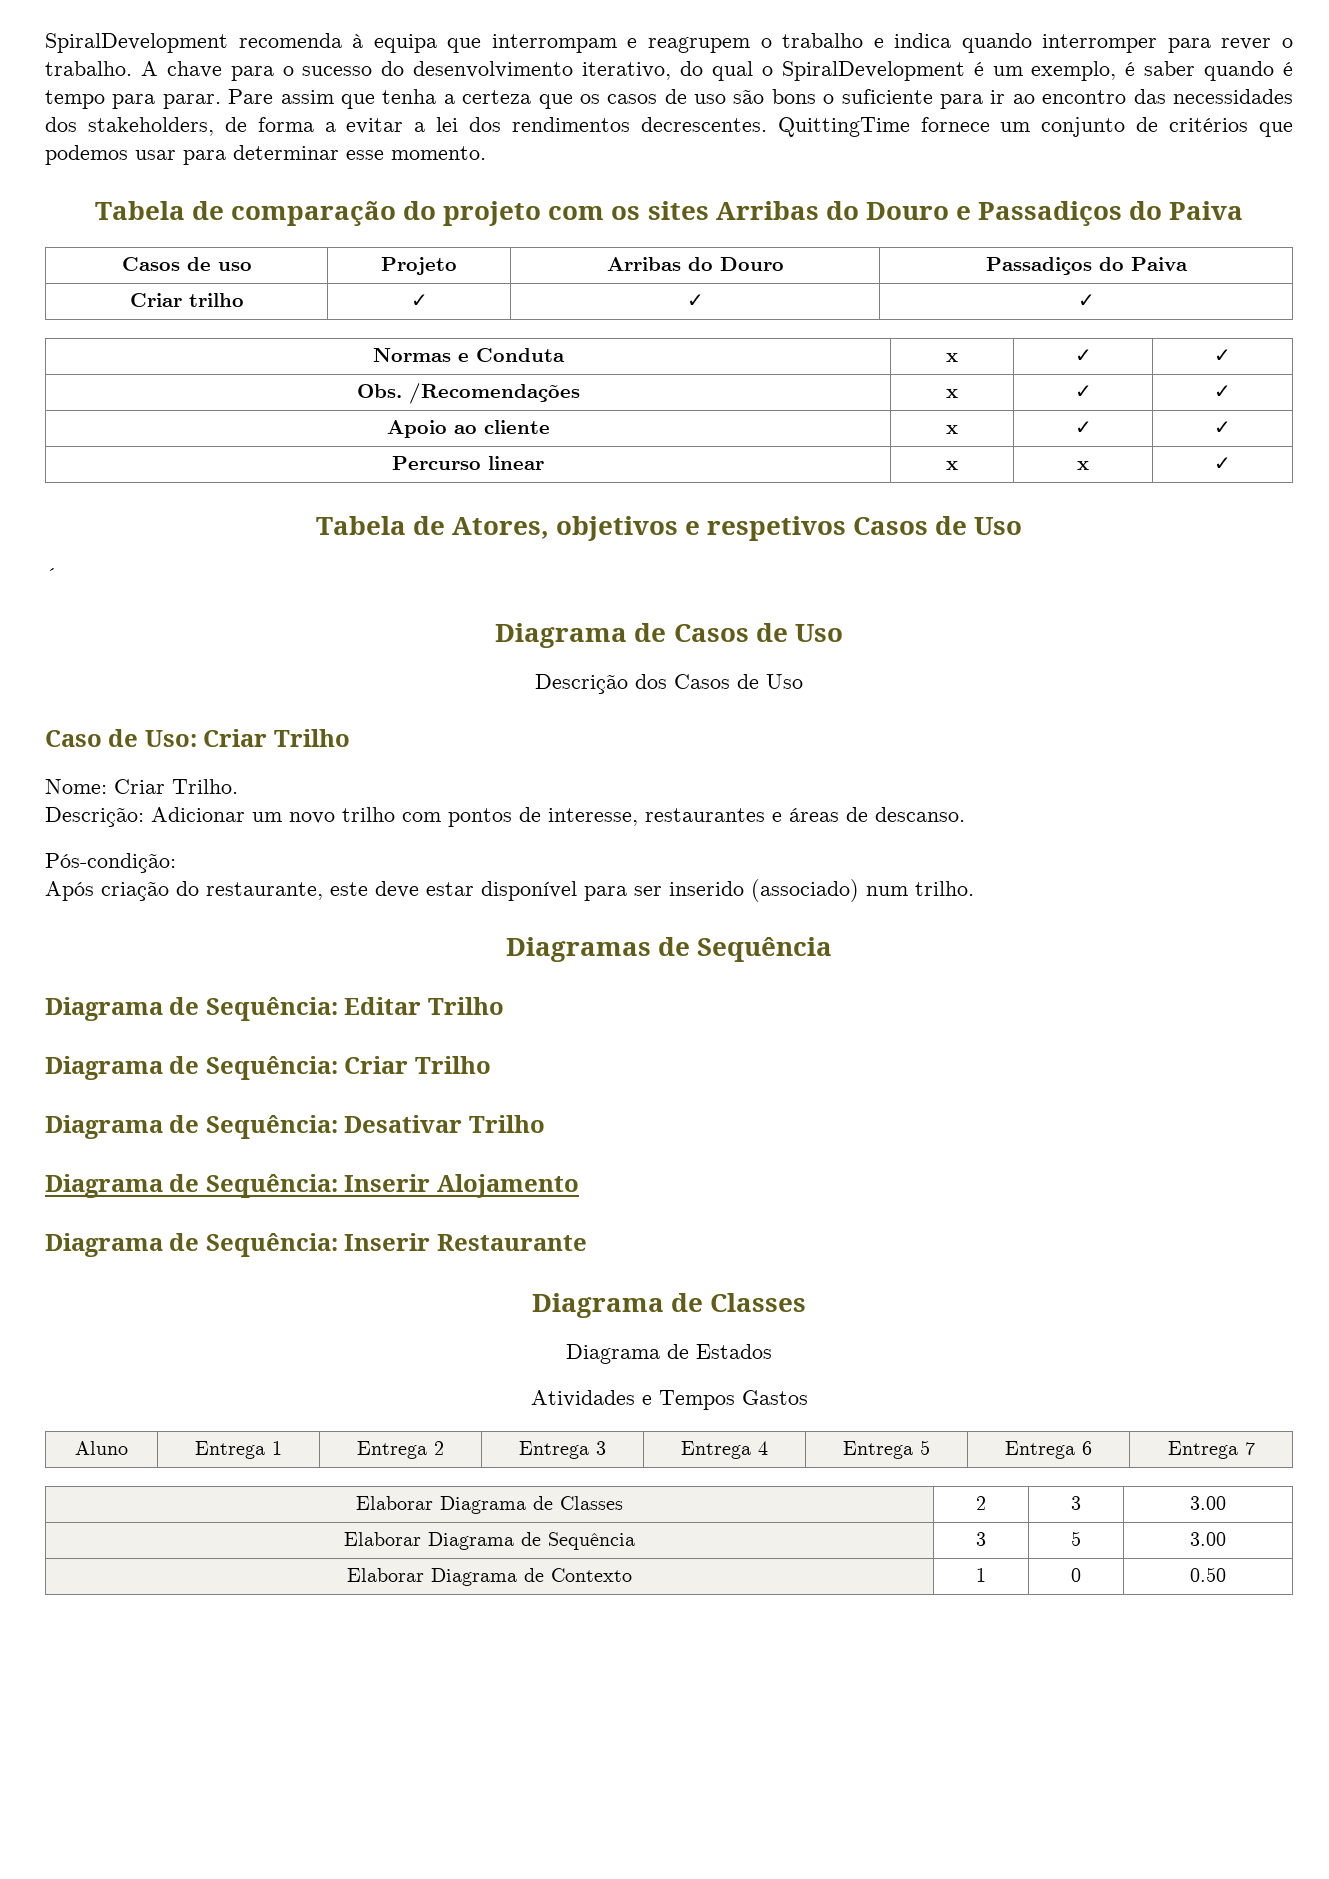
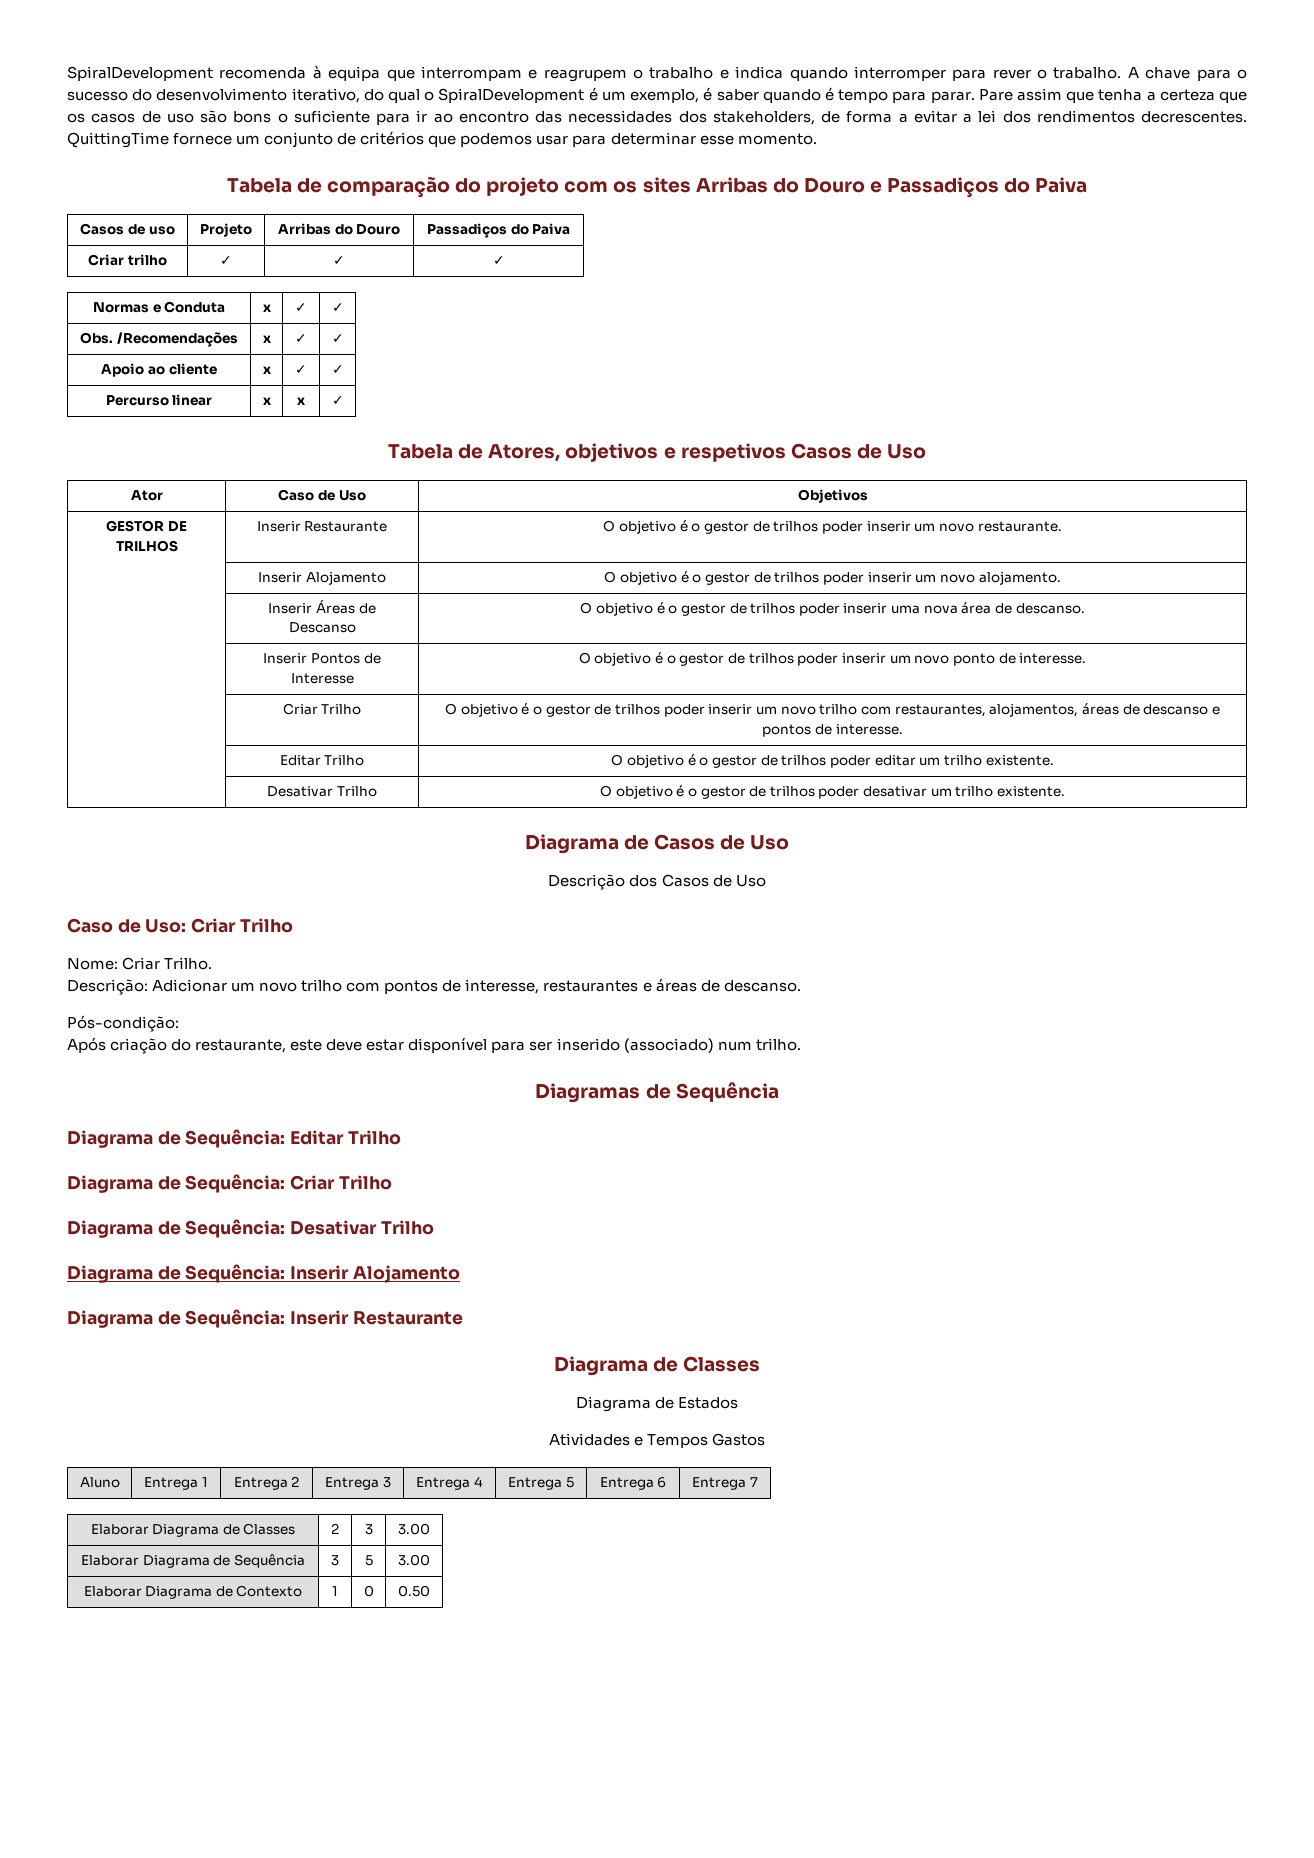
[45,568,56,582] // ´ -> [130,490,163,501] [278,489,366,501] [797,489,868,503] [106,520,187,532] [115,540,178,552] [256,521,388,532] [603,520,1062,534] [258,571,386,585] [604,571,1061,585] [268,600,376,614] [288,622,356,633] [580,602,1085,616] [263,653,381,664] [290,673,354,684] [578,652,1087,666] [282,703,362,715] [445,703,1220,717] [762,724,903,737] [279,755,365,766] [611,754,1054,768] [267,786,377,797] [599,785,1066,799] // Ator | Caso de Uso | Objetivos // GESTOR DE TRILHOS | Inserir Restaurante | O objetivo é o gestor de trilhos poder inserir um novo restaurante. // | Inserir Alojamento | O objetivo é o gestor de trilhos poder inserir um novo alojamento. // | Inserir Áreas de Descanso | O objetivo é o gestor de trilhos poder inserir uma nova área de descanso. // | Inserir Pontos de Interesse | O objetivo é o gestor de trilhos poder inserir um novo ponto de interesse. // | Criar Trilho | O objetivo é o gestor de trilhos poder inserir um novo trilho com restaurantes, alojamentos, áreas de descanso e pontos de interesse. // | Editar Trilho | O objetivo é o gestor de trilhos poder editar um trilho existente. // | Desativar Trilho | O objetivo é o gestor de trilhos poder desativar um trilho existente.

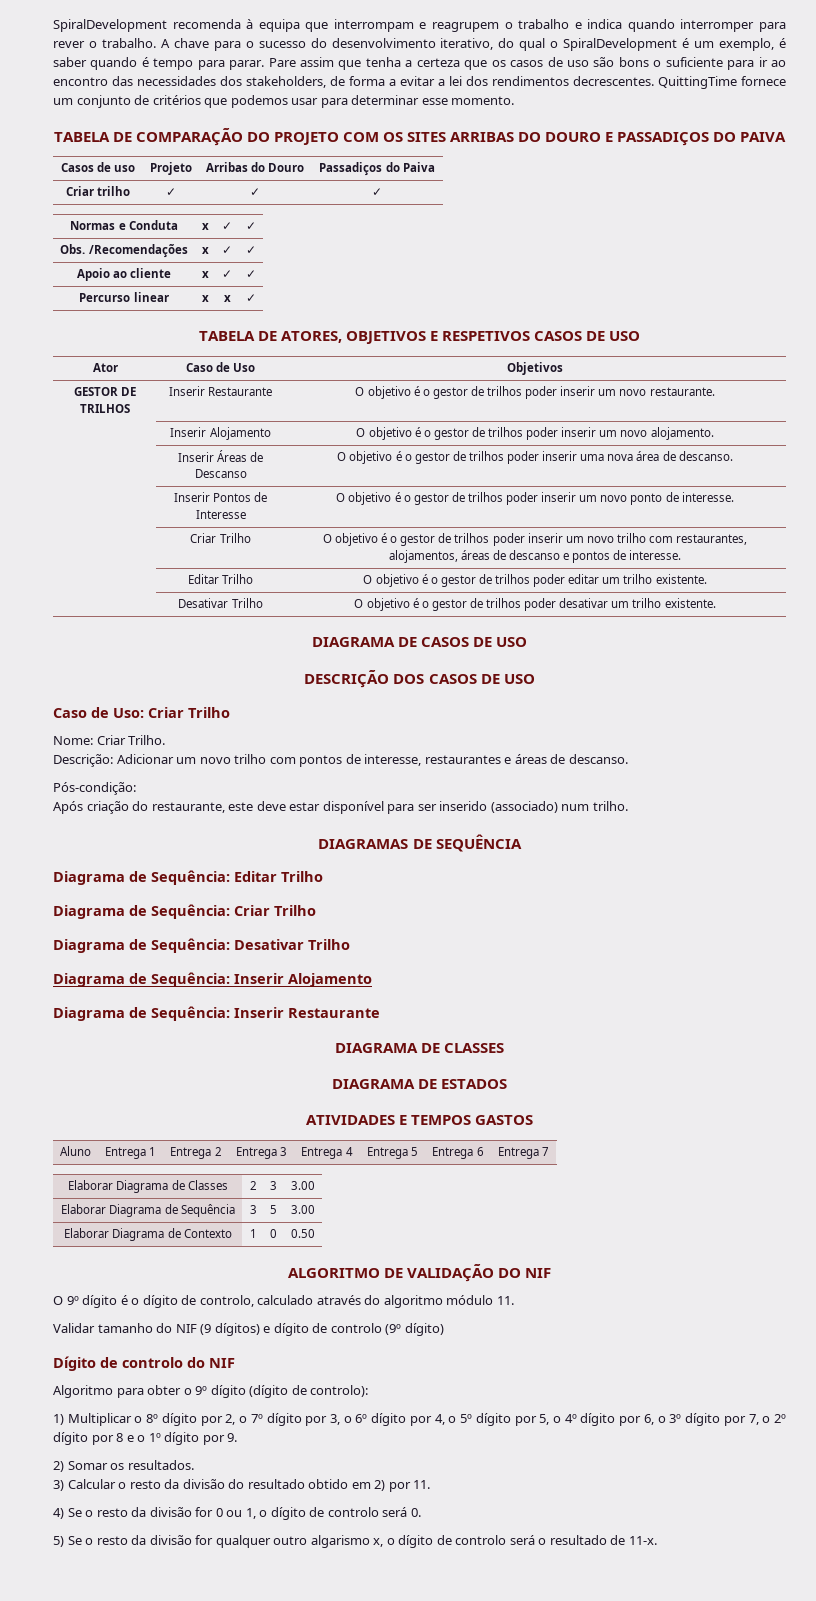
[226,176,1088,198] Tabela de comparação do projeto com os sites Arribas do Douro e Passadiços do Paiva -> [53,128,787,146] TABELA DE COMPARAÇÃO DO PROJETO COM OS SITES ARRIBAS DO DOURO E PASSADIÇOS DO PAIVA
[387,443,927,462] Tabela de Atores, objetivos e respetivos Casos de Uso -> [198,331,641,344] TABELA DE ATORES, OBJETIVOS E RESPETIVOS CASOS DE USO
[524,834,790,854] [548,874,766,890] Diagrama de Casos de Uso // Descrição dos Casos de Uso -> [311,637,528,647] [304,670,535,688] DIAGRAMA DE CASOS DE USO // DESCRIÇÃO DOS CASOS DE USO
[535,1082,779,1103] Diagramas de Sequência -> [318,834,522,852] DIAGRAMAS DE SEQUÊNCIA
[553,1356,761,1376] [575,1396,739,1412] [548,1433,766,1448] Diagrama de Classes // Diagrama de Estados // Atividades e Tempos Gastos -> [334,1043,505,1053] [331,1079,508,1089] [305,1115,534,1125] DIAGRAMA DE CLASSES // DIAGRAMA DE ESTADOS // ATIVIDADES E TEMPOS GASTOS
(430, 1591) none -> [287,1264,552,1282] [53,1295,514,1308] [53,1323,444,1336] [53,1356,235,1371] [53,1385,369,1398] [53,1413,787,1426] [53,1432,238,1445] [53,1460,194,1472] [53,1479,431,1492] [53,1507,421,1520] [53,1535,657,1548] // ALGORITMO DE VALIDAÇÃO DO NIF // O 9º dígito é o dígito de controlo, calculado através do algoritmo módulo 11. // Validar tamanho do NIF (9 dígitos) e dígito de controlo (9º dígito) // Dígito de controlo do NIF // Algoritmo para obter o 9º dígito (dígito de controlo): // 1) Multiplicar o 8º dígito por 2, o 7º dígito por 3, o 6º dígito por 4, o 5º dígito por 5, o 4º dígito por 6, o 3º dígito por 7, o 2º dígito por 8 e o 1º dígito por 9. // 2) Somar os resultados. // 3) Calcular o resto da divisão do resultado obtido em 2) por 11. // 4) Se o resto da divisão for 0 ou 1, o dígito de controlo será 0. // 5) Se o resto da divisão for qualquer outro algarismo x, o dígito de controlo será o resultado de 11-x.

